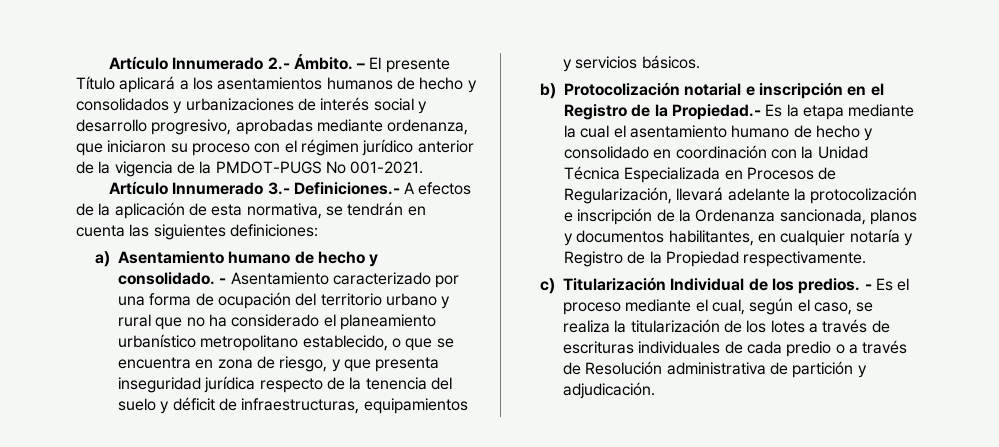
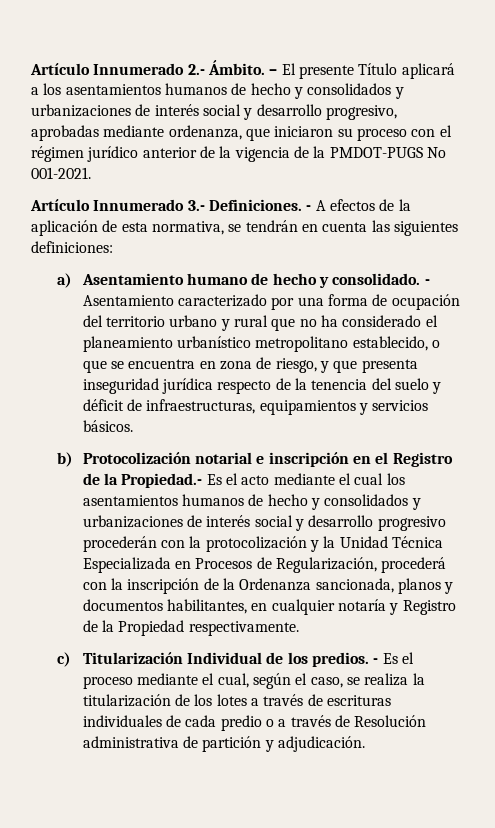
[293,182,400,195] Definiciones.- -> [208,199,312,211] Definiciones. -
[786,104,915,120] [564,125,874,141] [564,145,798,159] la etapa mediante la cual el asentamiento humano de hecho y consolidado en coordinación con -> [225,473,405,485] [82,494,421,510] [82,515,446,531] [82,536,319,552] el acto mediante el cual los asentamientos humanos de hecho y consolidados y urbanizaciones de interés social y desarrollo progresivo procederán con la protocolización y
[676,187,918,204] [564,212,574,222] llevará adelante la protocolización e -> [381,557,447,573] [82,578,124,590] procederá con la

